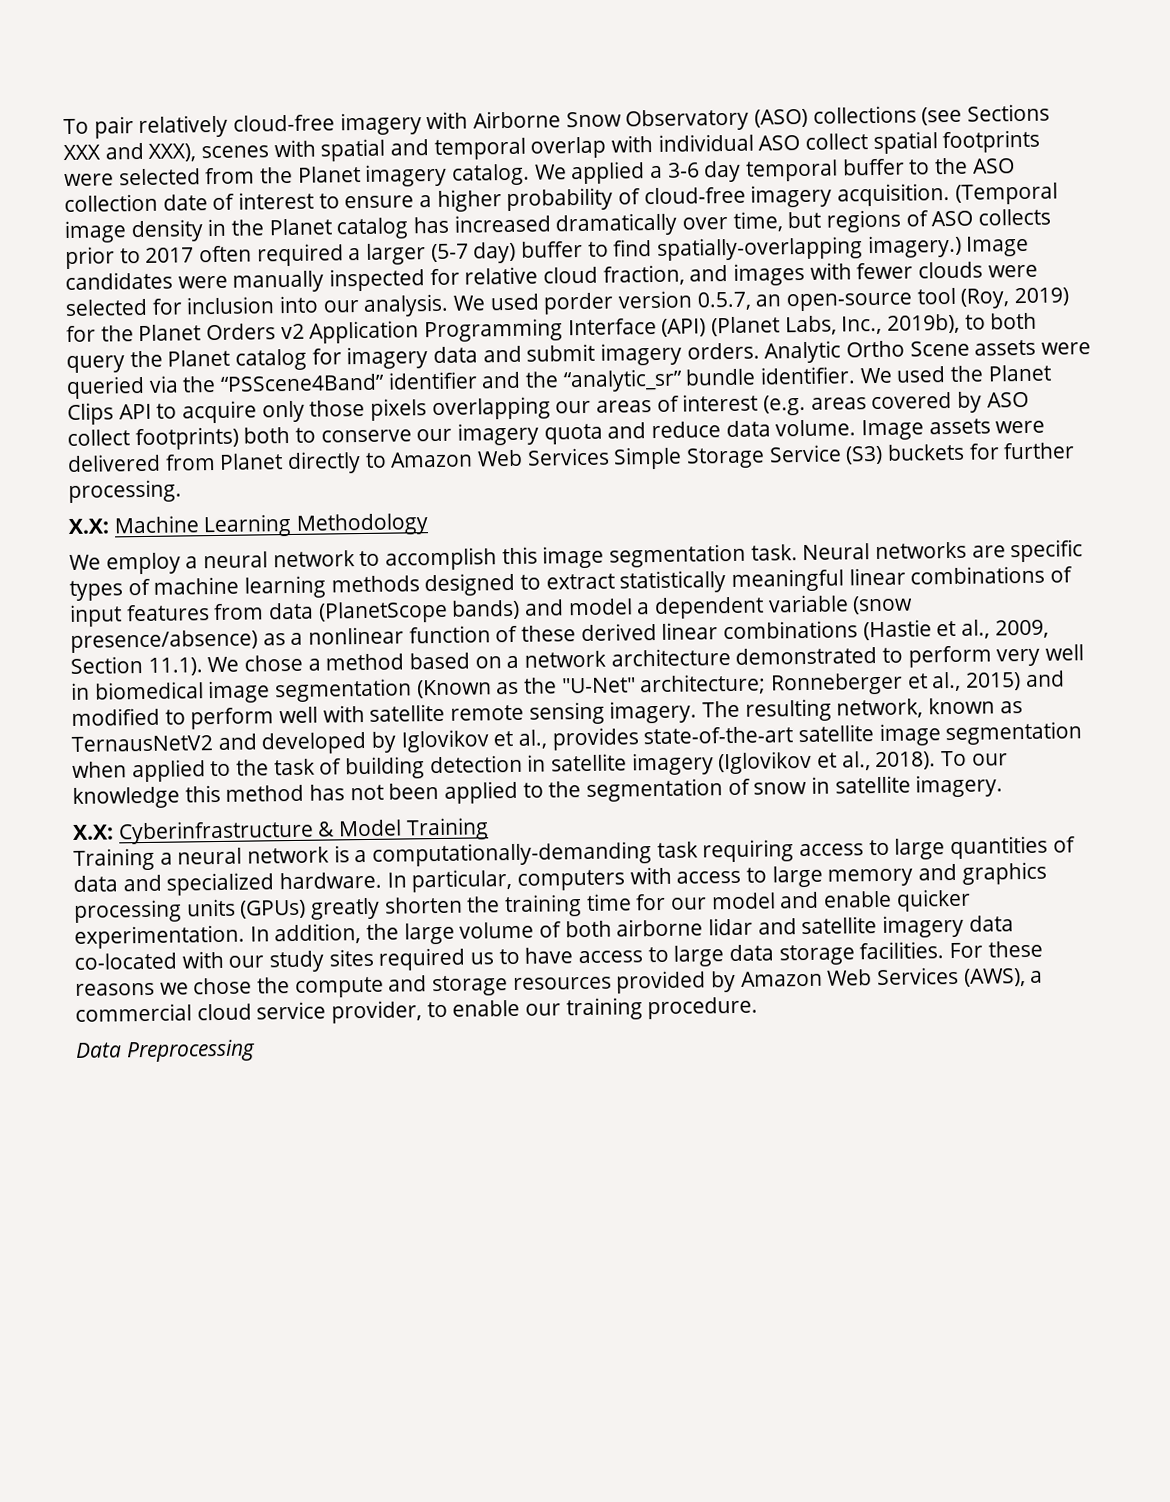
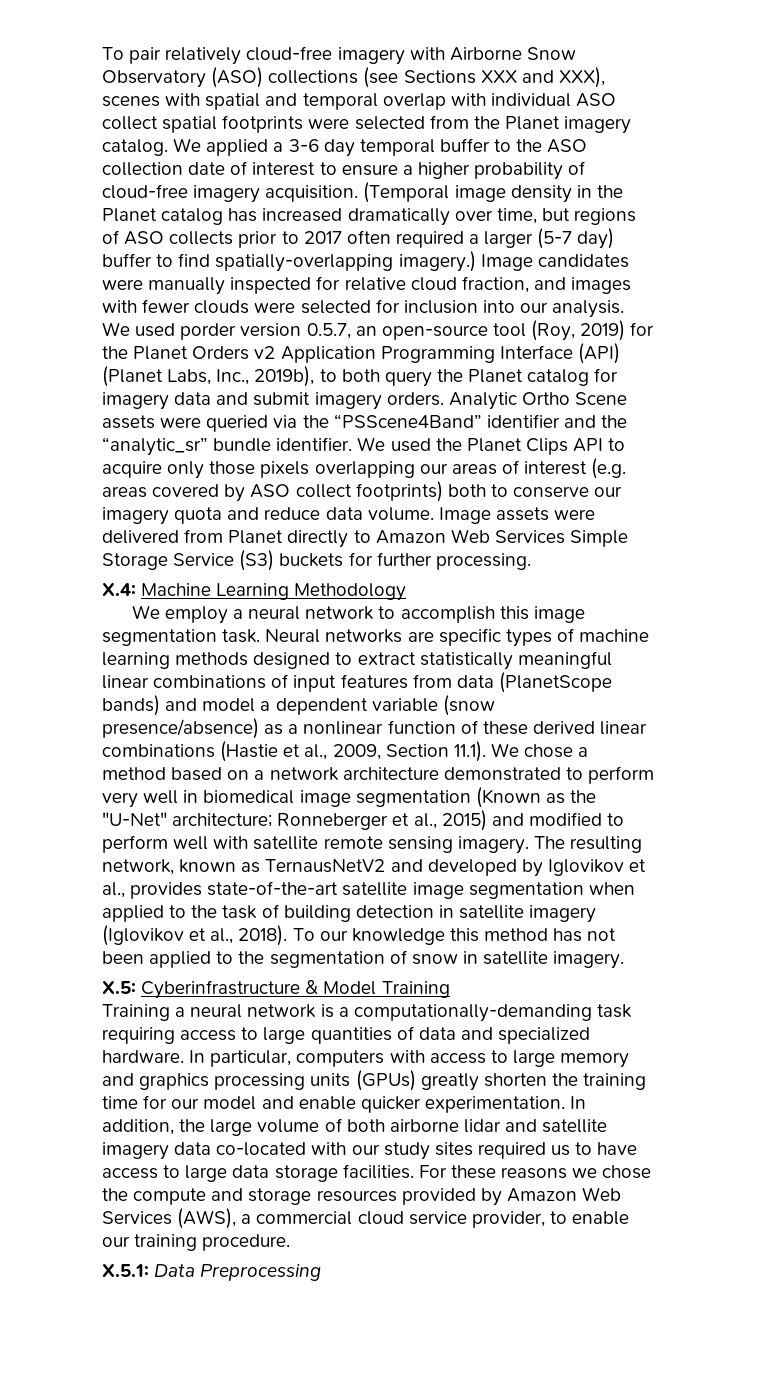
[68,518,109,535] X.X: -> [102,583,136,596] X.4:
[72,824,114,840] X.X: -> [102,981,136,994] X.5:
(759, 1008) none -> [102,1264,149,1277] X.5.1:

